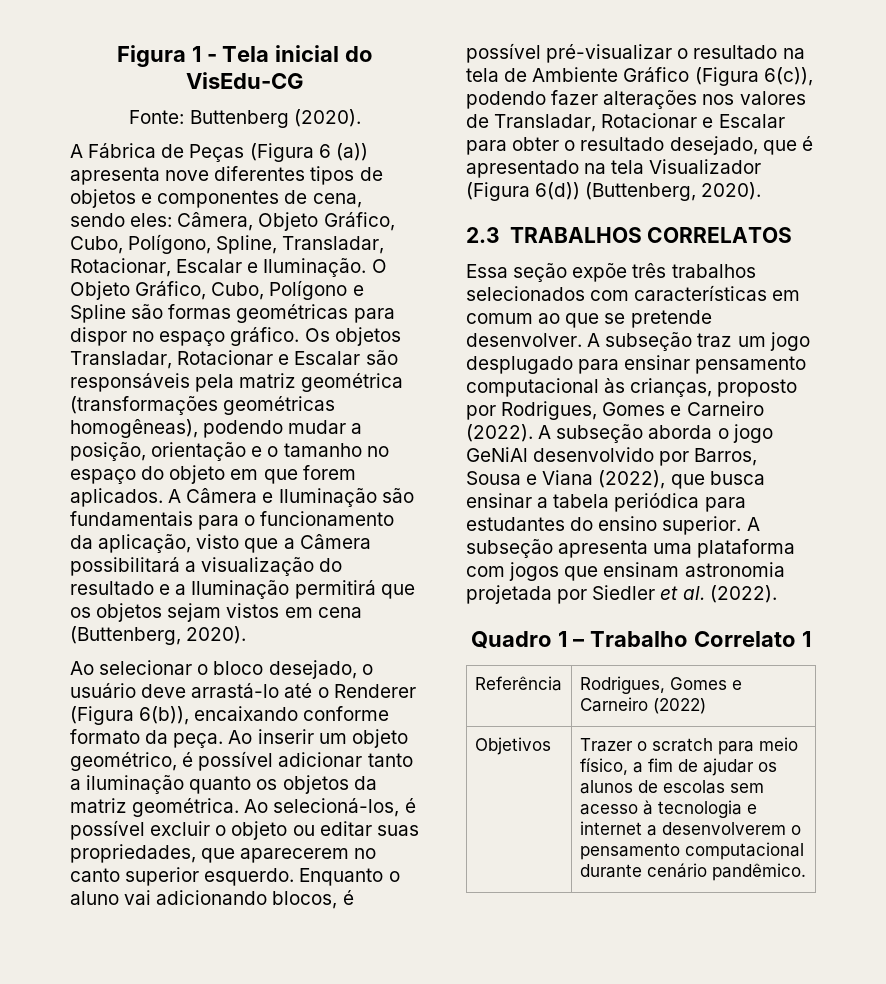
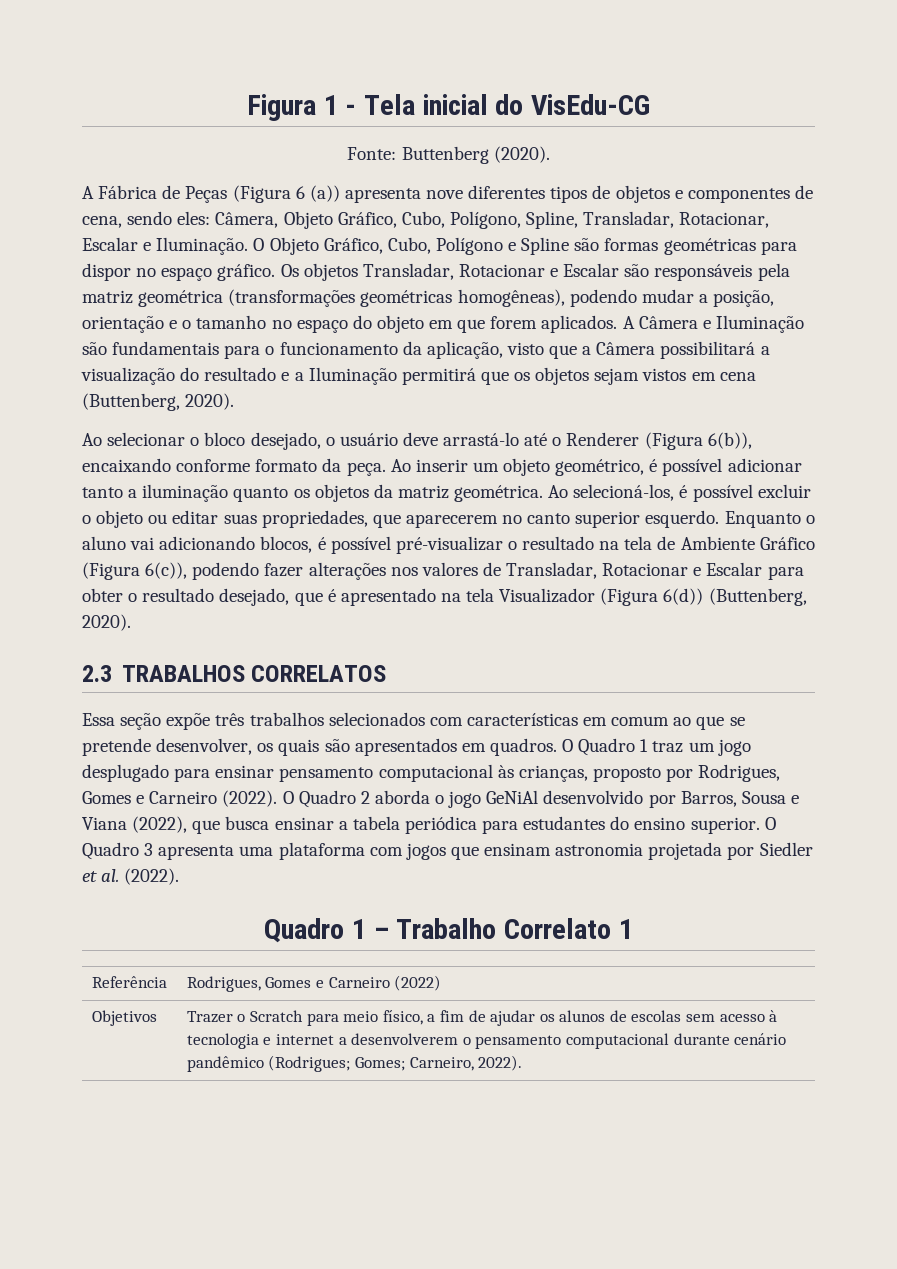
[466,332,693,351] desenvolver. A subseção -> [156,738,649,756] desenvolver, os quais são apresentados em quadros. O Quadro 1
[538,424,644,443] A subseção -> [282,790,370,808] O Quadro 2
[746,517,760,531] [466,539,553,558] A subseção -> [764,817,776,830] [82,842,154,860] O Quadro 3
[651,738,713,752] scratch -> [249,1010,303,1022] Scratch
[711,863,806,881] pandêmico. -> [186,1055,523,1072] pandêmico (Rodrigues; Gomes; Carneiro, 2022).

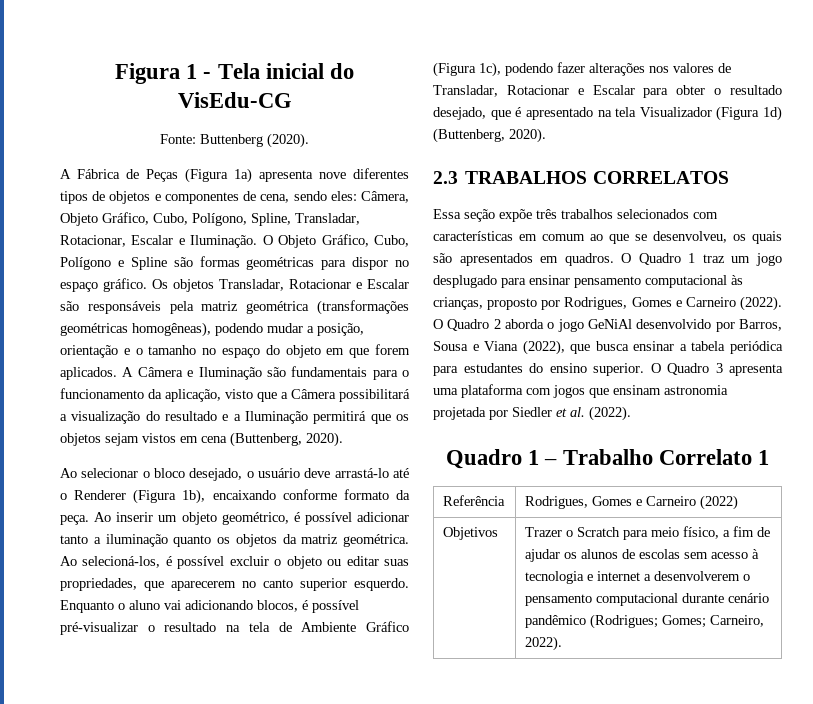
[295,185,340,202] 6 (a)) -> [234,168,252,183] 1a)
[707,432,752,449] 6(b)), -> [182,489,206,504] 1b),
[145,562,188,579] 6(c)), -> [479,62,501,77] 1c),
[663,588,704,605] 6(d)) -> [763,106,782,121] 1d)
[82,738,253,756] pretende desenvolver, -> [653,231,727,243] desenvolveu,

